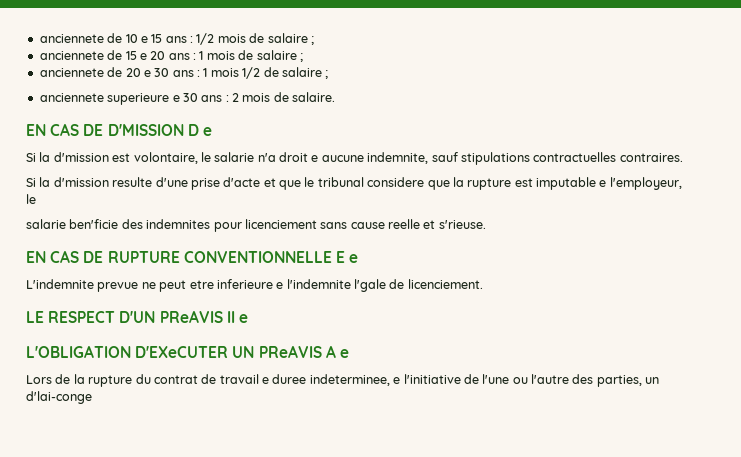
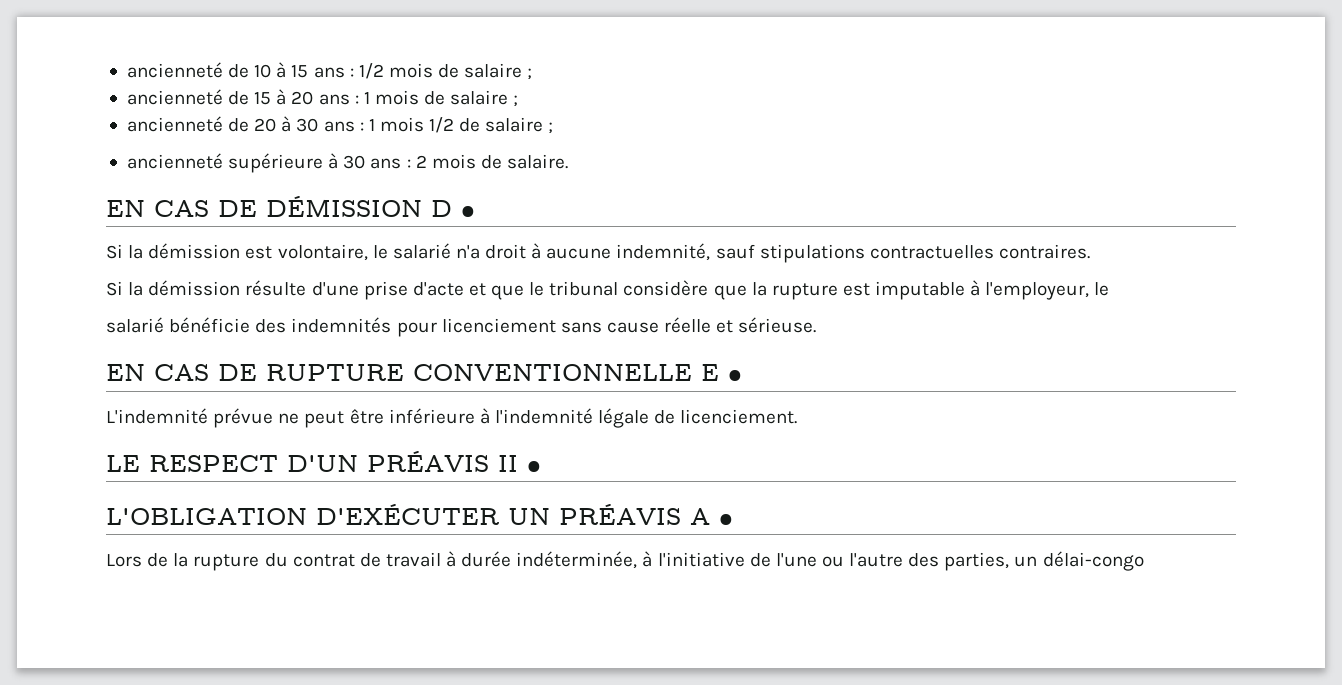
[39,34,104,43] anciennete -> [126,62,223,78] ancienneté
[140,36,148,43] e -> [276,62,287,78] à
[39,51,104,60] anciennete -> [126,89,223,105] ancienneté
[139,53,147,60] e -> [276,89,287,105] à
[39,68,104,77] anciennete -> [126,116,223,132] ancienneté
[143,70,151,77] e -> [281,116,292,132] à
[39,93,180,105] anciennete superieure e -> [126,153,339,173] ancienneté supérieure à
[107,124,212,136] [26,152,109,162] D'MISSION D e // Si la d'mission -> [266,196,475,217] [106,243,241,259] DÉMISSION D • // Si la démission
[214,152,255,162] salarie -> [392,243,451,259] salarié
[311,152,429,164] e aucune indemnite, -> [531,243,711,261] à aucune indemnité,
[53,177,153,187] d'mission resulte -> [148,280,307,296] démission résulte
[367,177,425,187] considere -> [623,280,709,296] considère
[599,180,607,187] e -> [970,280,981,296] à
[26,219,211,229] salarie ben'ficie des indemnites -> [106,317,392,333] salarié bénéficie des indemnités
[388,219,486,229] reelle et s'rieuse. -> [664,317,817,333] réelle et sérieuse.
[349,254,359,263] [26,279,386,292] e // L'indemnite prevue ne peut etre inferieure e l'indemnite l'gale -> [728,370,742,381] [106,408,650,428] • // L'indemnité prévue ne peut être inférieure à l'indemnité légale
[159,310,248,323] [26,345,349,358] PReAVIS II e // L'OBLIGATION D'EXeCUTER UN PReAVIS A e -> [367,451,541,472] [106,504,733,525] PRÉAVIS II • // L'OBLIGATION D'EXÉCUTER UN PRÉAVIS A •
[262,374,401,386] e duree indeterminee, e -> [446,551,653,569] à durée indéterminée, à
[26,391,92,404] d'lai-conge -> [1042,551,1144,571] délai-congo

